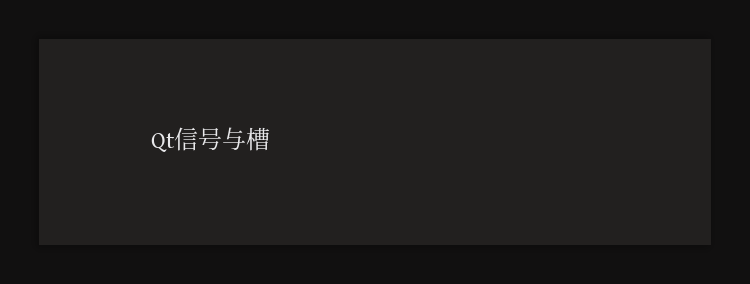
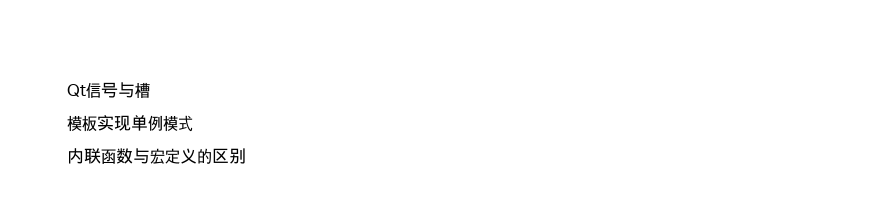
(270, 139) none -> [67,115,193,132] [67,148,246,164] // 模板实现单例模式 // 内联函数与宏定义的区别

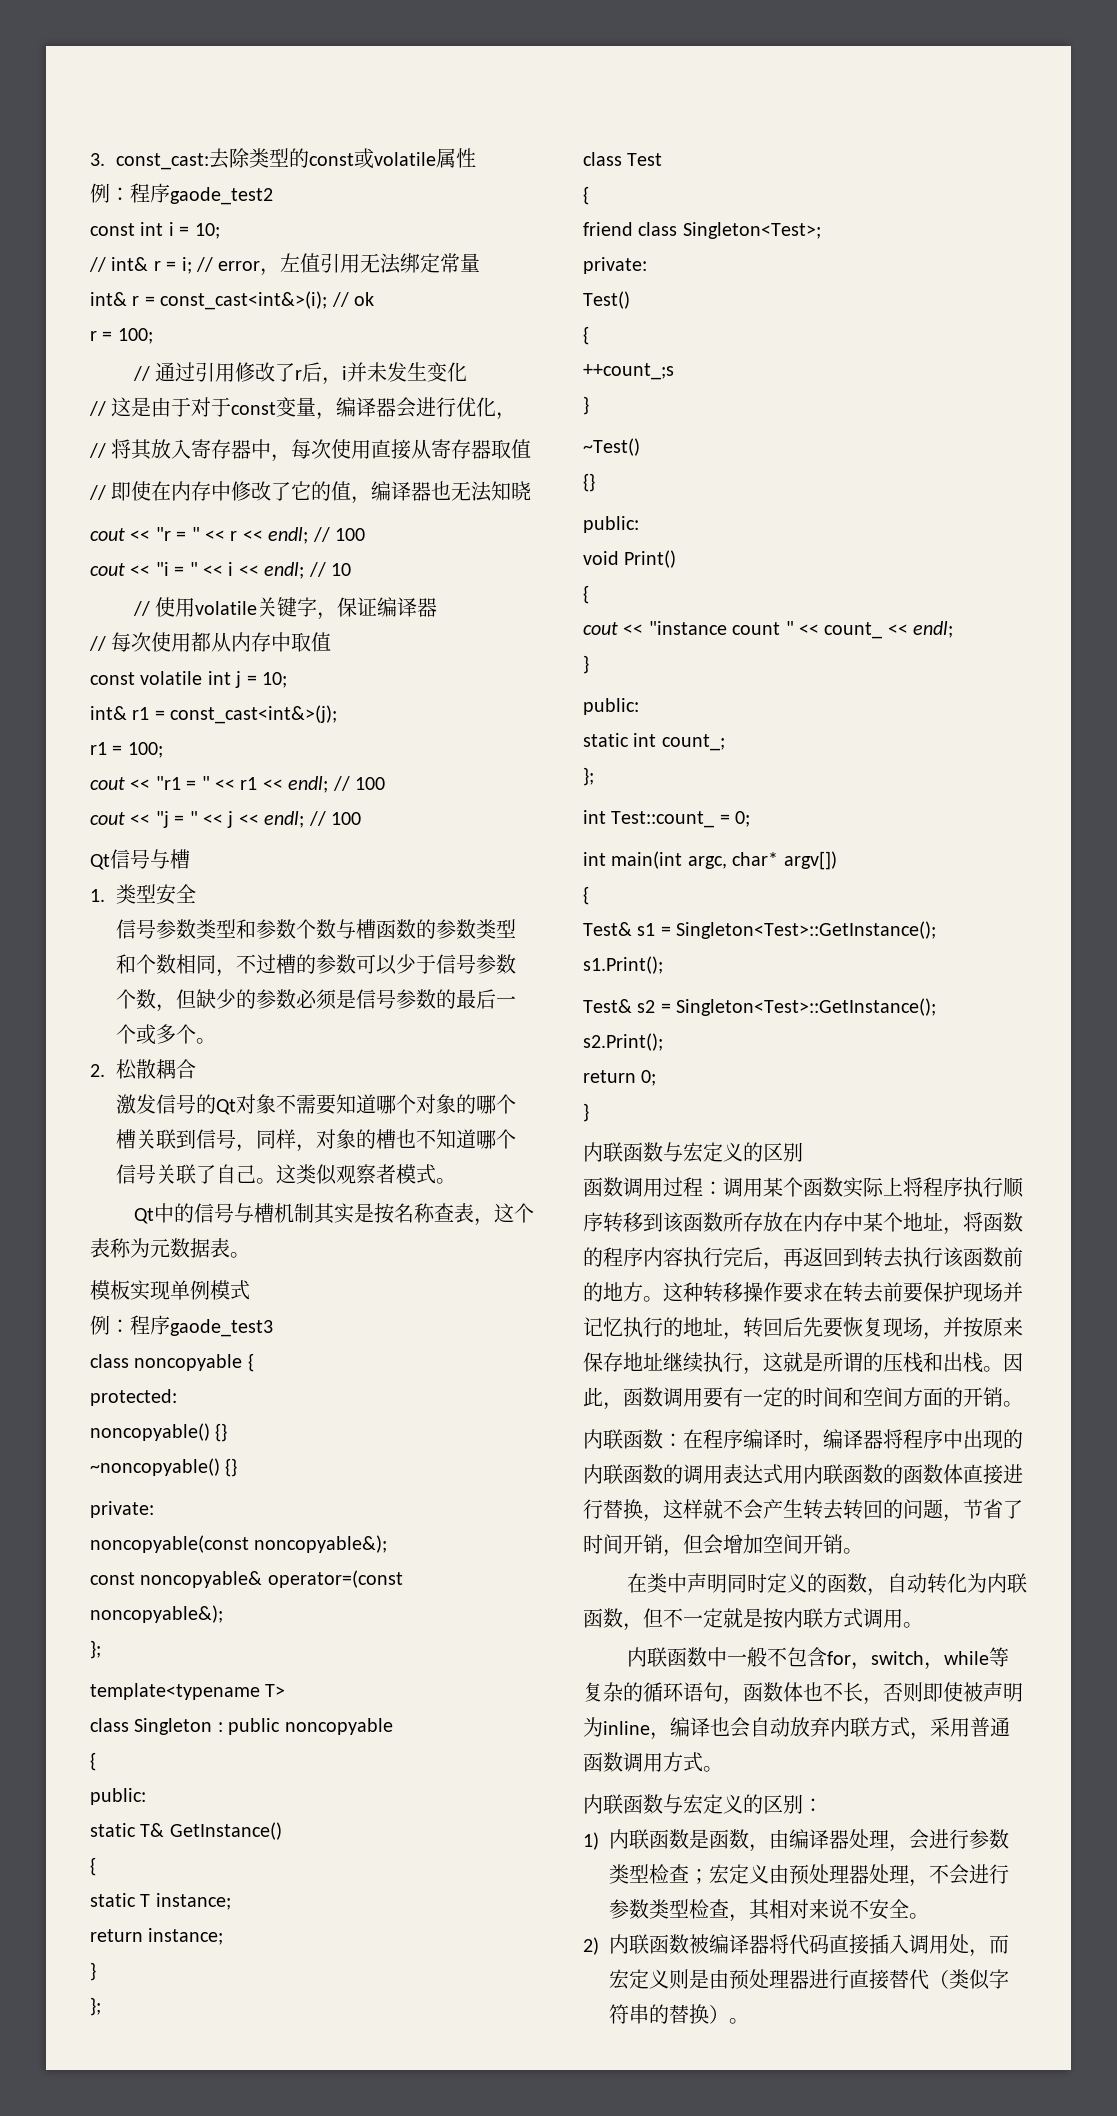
[67,82,150,99] [67,115,193,132] [67,148,246,164] Qt信号与槽 // 模板实现单例模式 // 内联函数与宏定义的区别 -> [90,148,477,170] [90,183,273,205] [90,222,220,239] [89,253,481,276] [90,291,374,310] [90,328,153,344] [132,362,468,385] [89,397,517,420] [89,439,532,462] [89,481,532,504] [90,527,365,544] [90,562,351,579] [132,597,438,620] [89,632,332,652] [90,671,287,688] [90,705,338,724] [90,742,163,758] [90,776,385,793] [90,811,361,828] [90,849,190,870] [90,884,197,905] [116,919,517,939] [116,954,517,977] [116,989,517,1012] [116,1024,217,1045] [90,1059,197,1080] [116,1094,517,1115] [116,1129,517,1152] [116,1164,457,1185] [133,1203,534,1226] [90,1238,250,1258] [90,1280,250,1301] [90,1315,273,1337] [90,1353,254,1372] [90,1389,177,1406] [90,1423,228,1442] [90,1458,238,1477] [90,1501,154,1518] [90,1535,388,1553] [90,1570,403,1588] [90,1605,223,1623] [90,1640,101,1659] [90,1683,286,1700] [90,1718,393,1735] [90,1752,96,1771] [90,1788,146,1805] [90,1822,282,1840] [90,1857,96,1876] [90,1893,231,1910] [90,1928,224,1945] [90,1962,96,1981] [90,1997,101,2016] [583,152,663,166] [583,186,589,205] [583,222,821,239] [583,257,647,274] [583,291,630,309] [583,326,589,345] [583,363,674,380] [583,396,589,415] [583,438,640,456] [583,473,595,492] [583,516,639,533] [583,550,677,568] [583,585,589,604] [583,621,954,639] [583,655,589,674] [583,698,639,715] [583,733,725,751] [583,767,594,786] [583,810,751,828] [583,851,837,870] [583,886,589,905] [583,921,937,939] [583,956,663,974] [583,998,937,1016] [583,1033,663,1051] [583,1070,657,1086] [583,1103,589,1122] [583,1142,803,1163] [583,1177,1024,1198] [583,1212,1023,1235] [583,1247,1023,1270] [583,1282,1023,1303] [583,1317,1023,1340] [583,1352,1023,1375] [583,1387,1023,1410] [583,1429,1023,1452] [583,1464,1023,1485] [583,1499,1023,1522] [583,1534,863,1557] [626,1573,1027,1596] [583,1608,923,1631] [626,1647,1009,1670] [583,1682,1023,1705] [583,1717,1010,1740] [583,1752,723,1772] [583,1794,823,1815] [583,1829,1010,1852] [609,1864,1010,1887] [609,1899,930,1922] [583,1934,1010,1957] [609,1969,1010,1990] [609,2004,750,2024] 3. const_cast:去除类型的const或volatile属性 // 例：程序gaode_test2 // const int i = 10; // // int& r = i; // error，左值引用无法绑定常量 // int& r = const_cast<int&>(i); // ok // r = 100; // // 通过引用修改了r后，i并未发生变化 // // 这是由于对于const变量，编译器会进行优化， // // 将其放入寄存器中，每次使用直接从寄存器取值 // // 即使在内存中修改了它的值，编译器也无法知晓 // cout << "r = " << r << endl; // 100 // cout << "i = " << i << endl; // 10 // // 使用volatile关键字，保证编译器 // // 每次使用都从内存中取值 // const volatile int j = 10; // int& r1 = const_cast<int&>(j); // r1 = 100; // cout << "r1 = " << r1 << endl; // 100 // cout << "j = " << j << endl; // 100 // Qt信号与槽 // 1.类型安全 // 信号参数类型和参数个数与槽函数的参数类型和个数相同，不过槽的参数可以少于信号参数个数，但缺少的参数必须是信号参数的最后一个或多个。 // 2.松散耦合 // 激发信号的Qt对象不需要知道哪个对象的哪个槽关联到信号，同样，对象的槽也不知道哪个信号关联了自己。这类似观察者模式。 // Qt中的信号与槽机制其实是按名称查表，这个表称为元数据表。 // 模板实现单例模式 // 例：程序gaode_test3 // class noncopyable { // protected: // noncopyable() {} // ~noncopyable() {} // private: // noncopyable(const noncopyable&); // const noncopyable& operator=(const noncopyable&); // }; // template<typename T> // class Singleton : public noncopyable // { // public: // static T& GetInstance() // { // static T instance; // return instance; // } // }; // class Test // { // friend class Singleton<Test>; // private: // Test() // { // ++count_;s // } // ~Test() // {} // public: // void Print() // { // cout << "instance count " << count_ << endl; // } // public: // static int count_; // }; // int Test::count_ = 0; // int main(int argc, char* argv[]) // { // Test& s1 = Singleton<Test>::GetInstance(); // s1.Print(); // Test& s2 = Singleton<Test>::GetInstance(); // s2.Print(); // return 0; // } // 内联函数与宏定义的区别 // 函数调用过程：调用某个函数实际上将程序执行顺序转移到该函数所存放在内存中某个地址，将函数的程序内容执行完后，再返回到转去执行该函数前的地方。这种转移操作要求在转去前要保护现场并记忆执行的地址，转回后先要恢复现场，并按原来保存地址继续执行，这就是所谓的压栈和出栈。因此，函数调用要有一定的时间和空间方面的开销。 // 内联函数：在程序编译时，编译器将程序中出现的内联函数的调用表达式用内联函数的函数体直接进行替换，这样就不会产生转去转回的问题，节省了时间开销，但会增加空间开销。 // 在类中声明同时定义的函数，自动转化为内联函数，但不一定就是按内联方式调用。 // 内联函数中一般不包含for，switch，while等复杂的循环语句，函数体也不长，否则即使被声明为inline，编译也会自动放弃内联方式，采用普通函数调用方式。 // 内联函数与宏定义的区别： // 1)内联函数是函数，由编译器处理，会进行参数类型检查；宏定义由预处理器处理，不会进行参数类型检查，其相对来说不安全。 // 2)内联函数被编译器将代码直接插入调用处，而宏定义则是由预处理器进行直接替代（类似字符串的替换）。

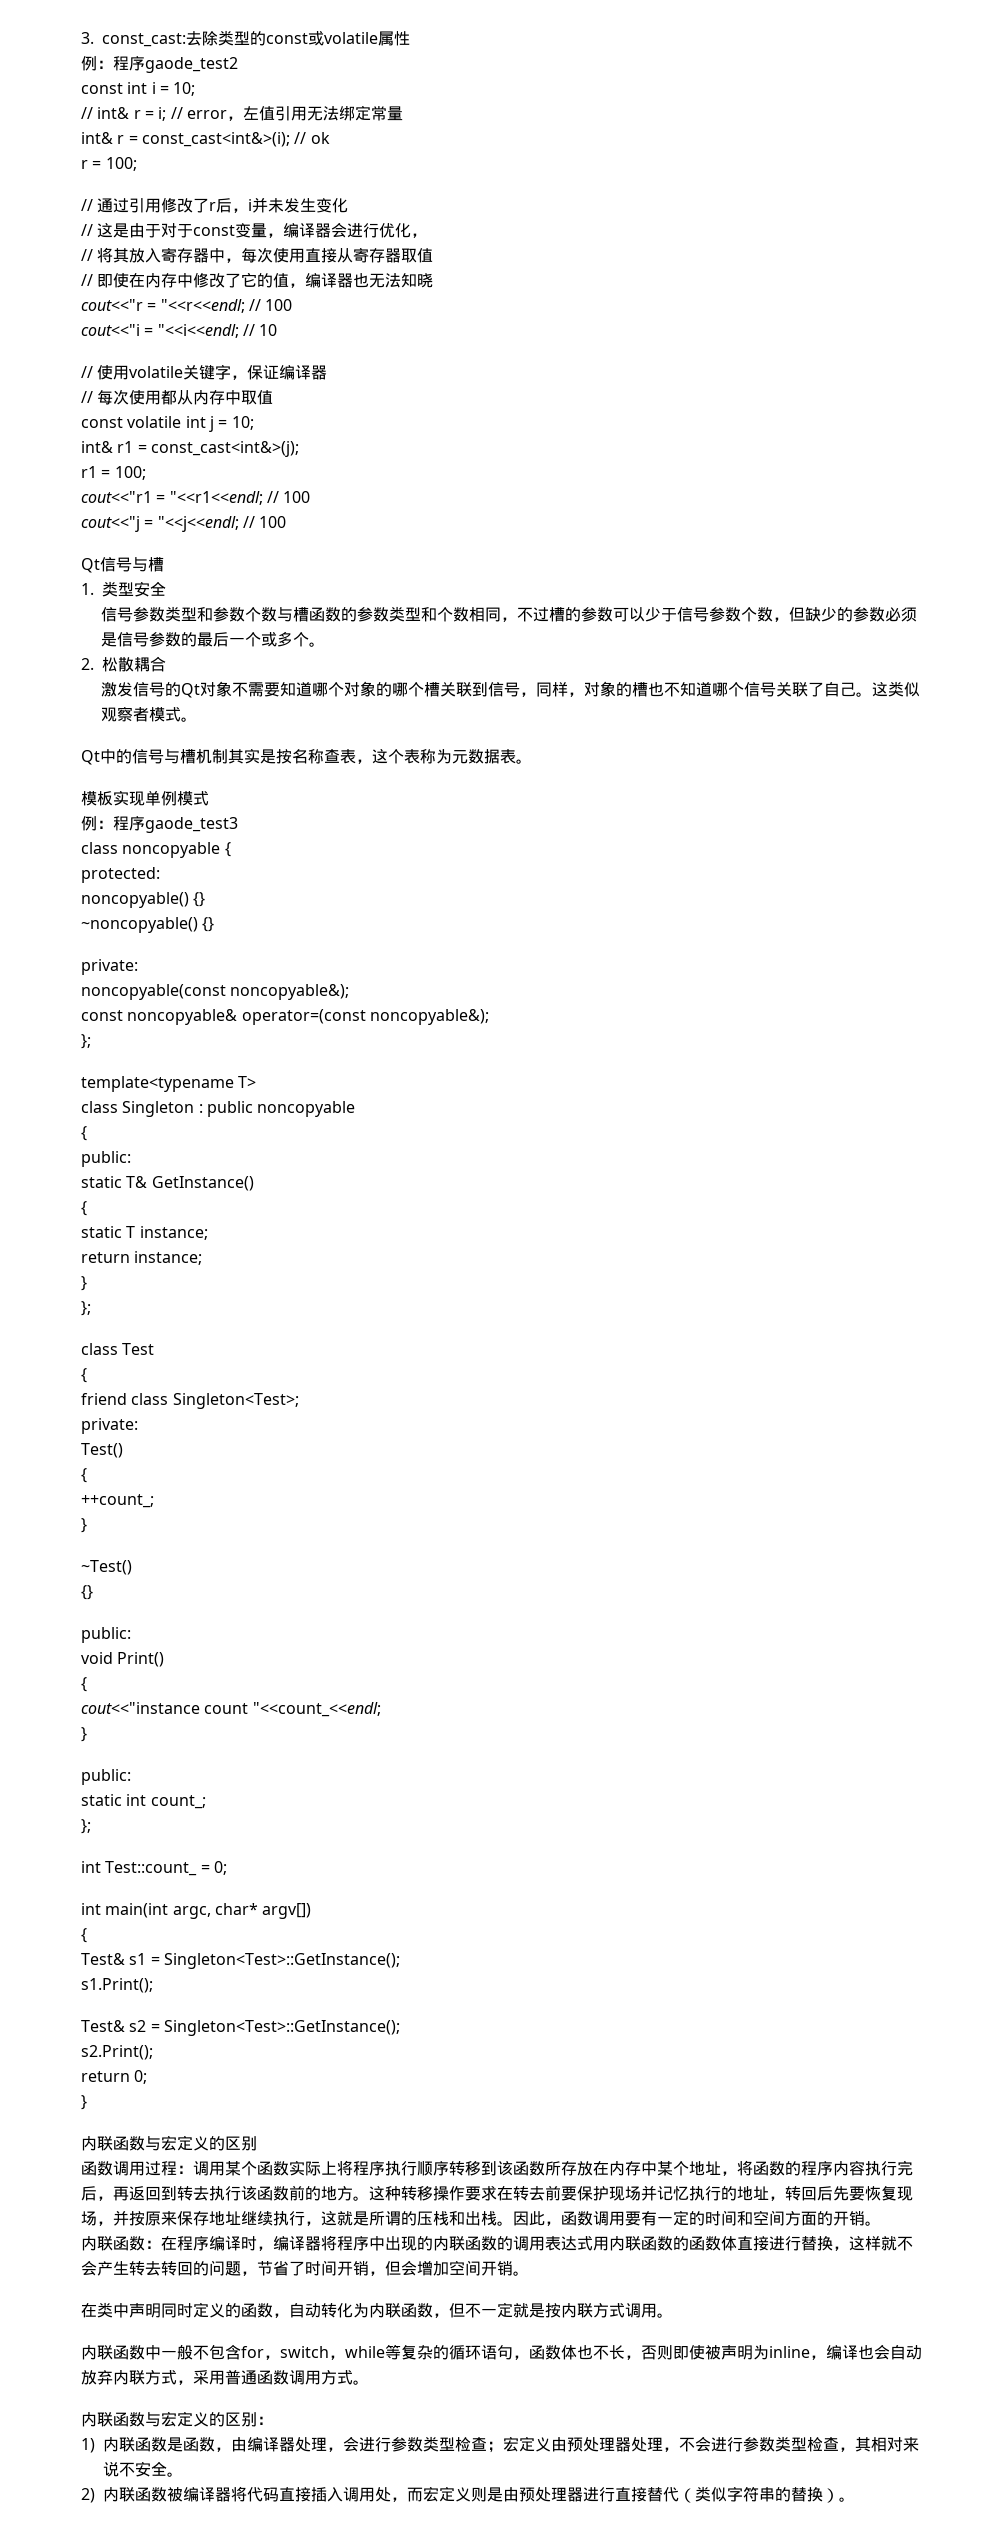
[90,527,365,544] [90,562,305,579] cout << "r = " << r << endl; // 100 // cout << "i = " << i << endl; -> [81,299,293,313] [81,324,239,338] cout<<"r = "<<r<<endl; // 100 // cout<<"i = "<<i<<endl;
[90,776,385,793] [90,811,305,828] cout << "r1 = " << r1 << endl; // 100 // cout << "j = " << j << endl; -> [81,491,311,505] [81,516,239,532] cout<<"r1 = "<<r1<<endl; // 100 // cout<<"j = "<<j<<endl;
[583,363,674,380] ++count_;s -> [81,1494,154,1508] ++count_;
[583,621,954,639] cout << "instance count " << count_ << endl; -> [81,1702,381,1717] cout<<"instance count "<<count_<<endl;

